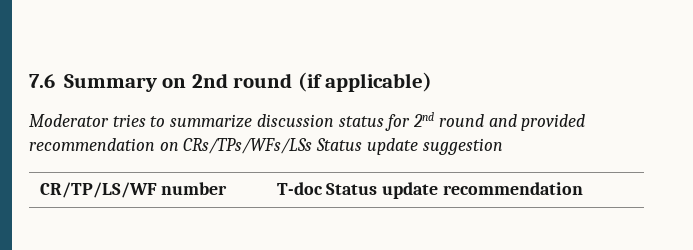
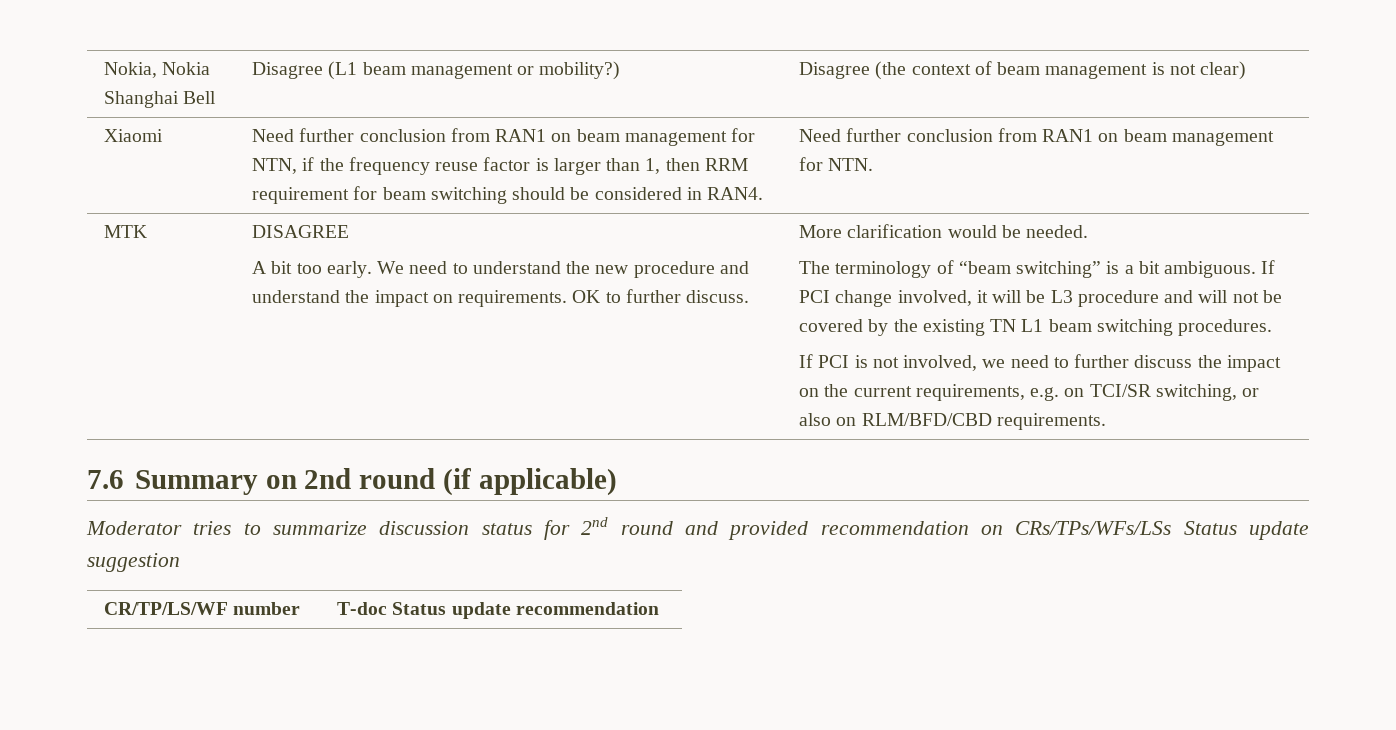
(29, 81) none -> [104,62,211,78] [104,91,217,108] [252,61,621,80] [799,61,1247,80] [104,129,164,142] [252,128,756,146] [252,157,749,175] [252,186,764,204] [799,128,1274,146] [799,157,874,171] [104,225,148,238] [252,225,350,238] [252,261,750,278] [252,289,750,307] [799,224,1089,238] [799,260,1276,278] [799,290,1283,307] [799,319,1273,336] [799,354,1282,372] [799,384,1260,401] [799,413,1106,430] Nokia, Nokia Shanghai Bell | Disagree (L1 beam management or mobility?) | Disagree (the context of beam management is not clear) // Xiaomi | Need further conclusion from RAN1 on beam management for NTN, if the frequency reuse factor is larger than 1, then RRM requirement for beam switching should be considered in RAN4. | Need further conclusion from RAN1 on beam management for NTN. // MTK | DISAGREE // A bit too early. We need to understand the new procedure and understand the impact on requirements. OK to further discuss. | More clarification would be needed. // The terminology of “beam switching” is a bit ambiguous. If PCI change involved, it will be L3 procedure and will not be covered by the existing TN L1 beam switching procedures. // If PCI is not involved, we need to further discuss the impact on the current requirements, e.g. on TCI/SR switching, or also on RLM/BFD/CBD requirements. //

